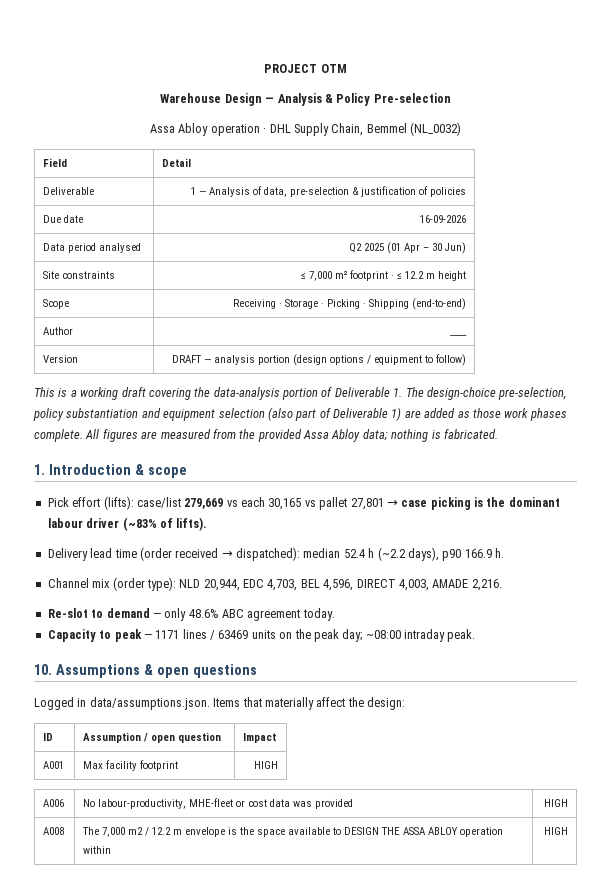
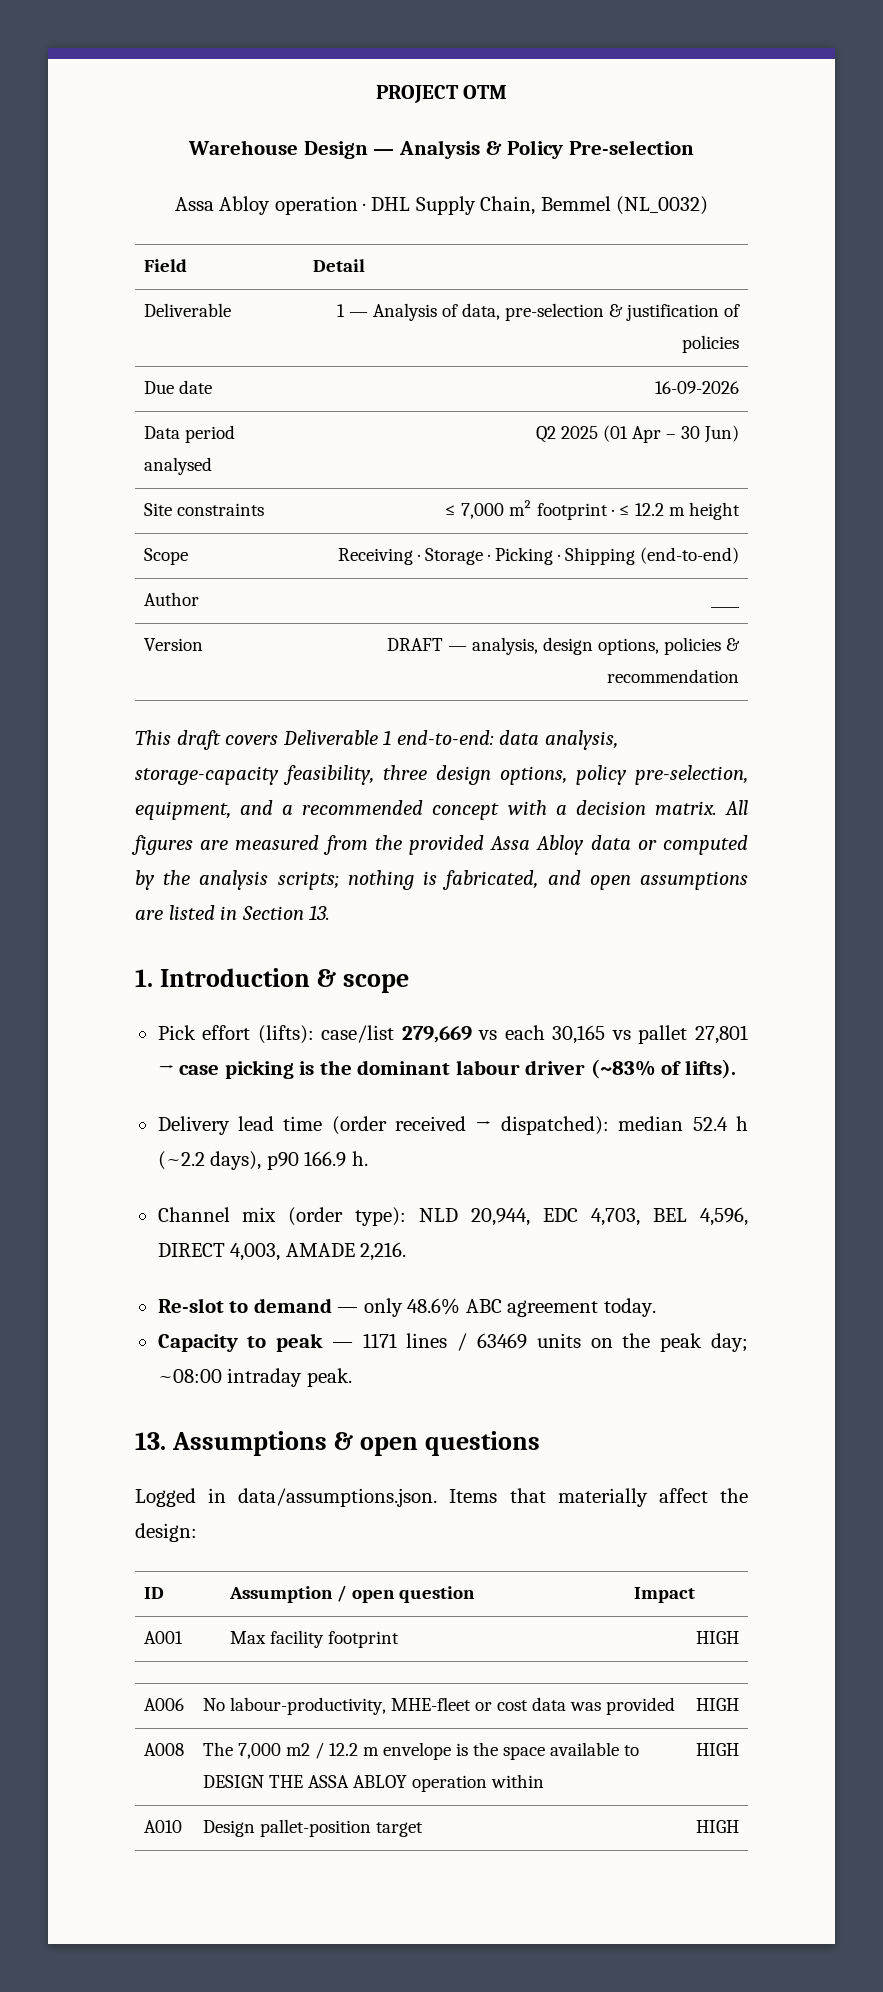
[213,354,466,366] [34,387,567,400] [33,407,567,421] [34,429,83,442] analysis portion (design options / equipment to follow) // This is a working draft covering the data-analysis portion of Deliverable 1. The design-choice pre-selection, policy substantiation and equipment selection (also part of Deliverable 1) are added as those work phases complete. -> [471,637,740,655] [606,669,739,683] [135,730,618,750] [135,765,748,785] [135,800,717,820] analysis, design options, policies & recommendation // This draft covers Deliverable 1 end-to-end: data analysis, storage-capacity feasibility, three design options, policy pre-selection, equipment, and a recommended concept with a decision matrix.
[362,429,498,442] data; nothing is fabricated. -> [590,835,748,855] [135,870,748,890] [135,905,331,920] data or computed by the analysis scripts; nothing is fabricated, and open assumptions are listed in Section 13.
[34,664,52,675] 10. -> [135,1432,166,1450] 13.
(568, 831) none -> [144,1820,183,1833] [203,1819,424,1837] [695,1820,739,1833] // A010 | Design pallet-position target | HIGH

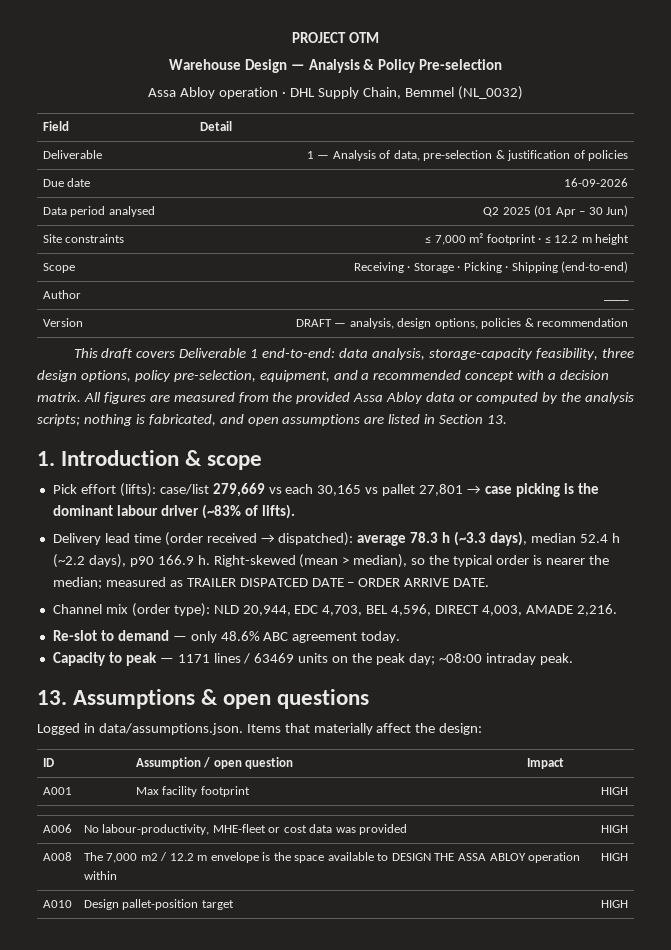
(609, 1125) none -> [357,531,528,546] average 78.3 h (~3.3 days),
(368, 1158) none -> [213,554,609,568] [52,577,490,589] Right-skewed (mean > median), so the typical order is nearer the median; measured as TRAILER DISPATCED DATE − ORDER ARRIVE DATE.

